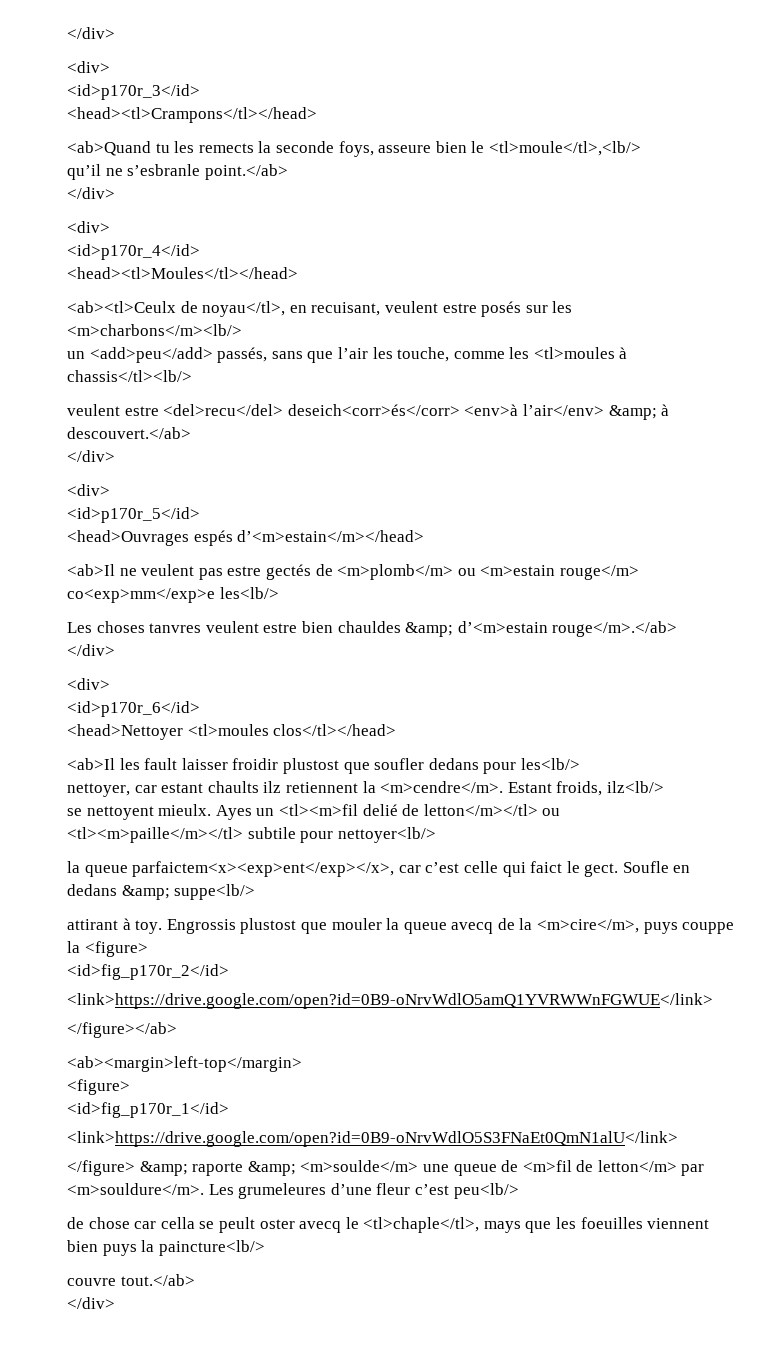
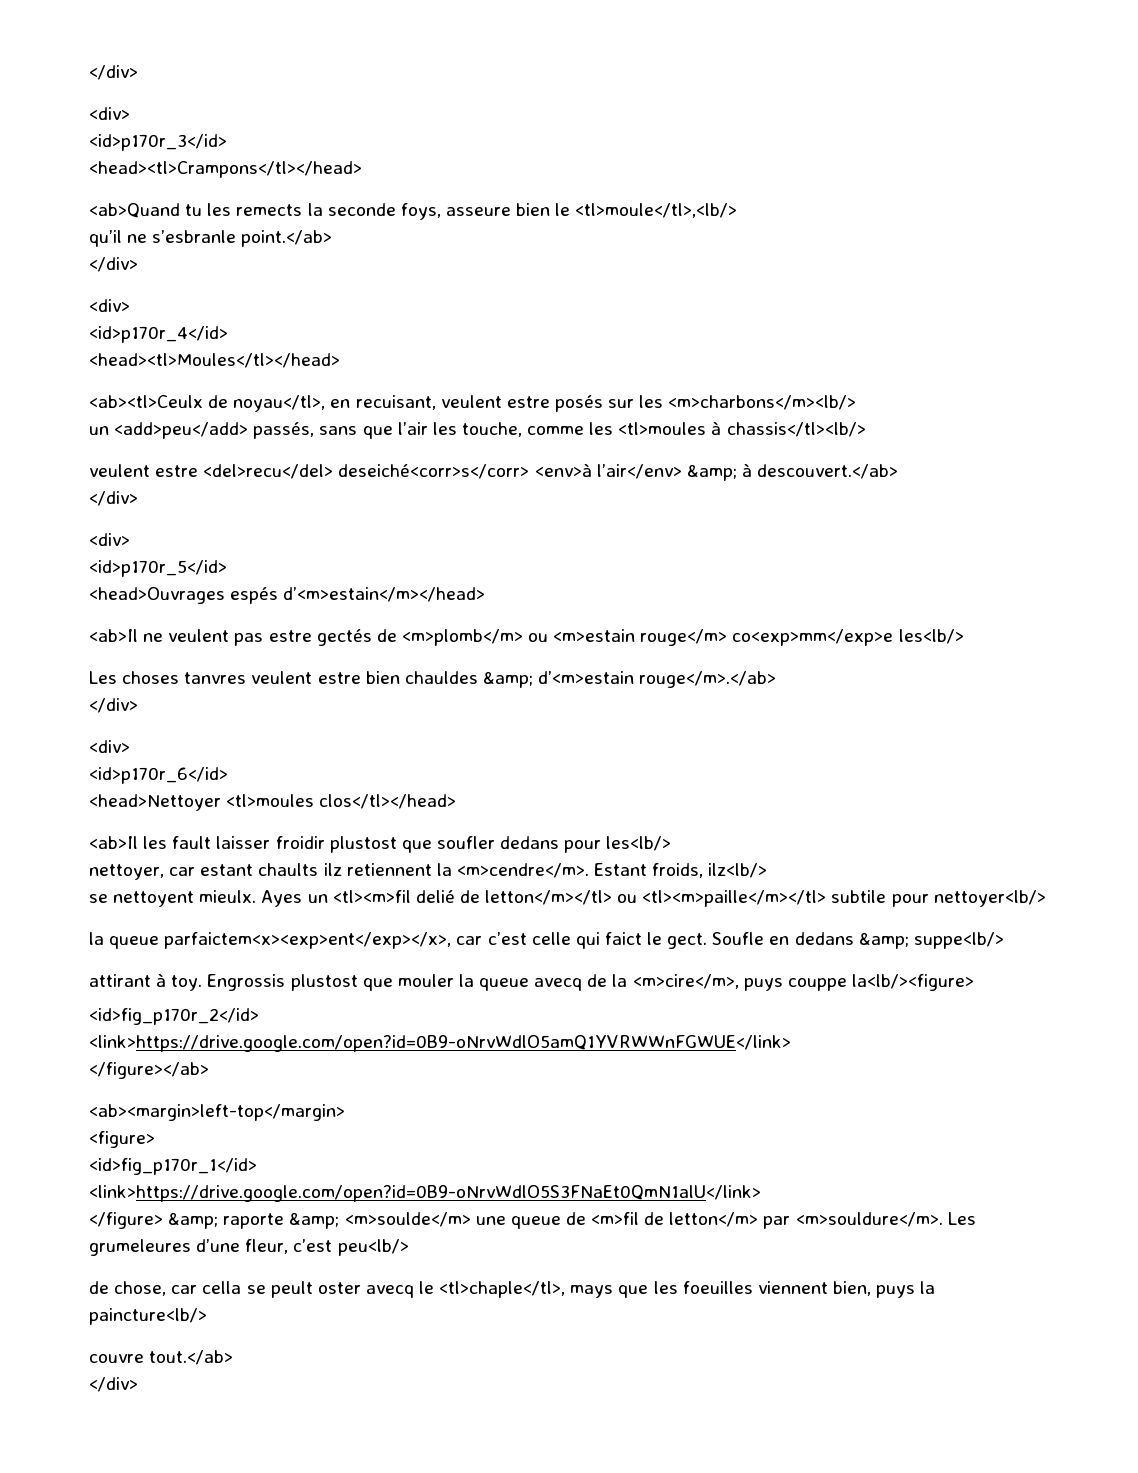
[287,404,460,416] deseich<corr>és</corr> -> [338,464,530,479] deseiché<corr>s</corr>
[67,941,148,957] la <figure> -> [851,974,974,991] la<lb/><figure>
[376,1183,411,1195] fleur -> [245,1239,289,1254] fleur,
[88,1217,130,1229] chose -> [114,1281,167,1296] chose,
[67,1240,98,1252] bien -> [832,1281,871,1296] bien,

